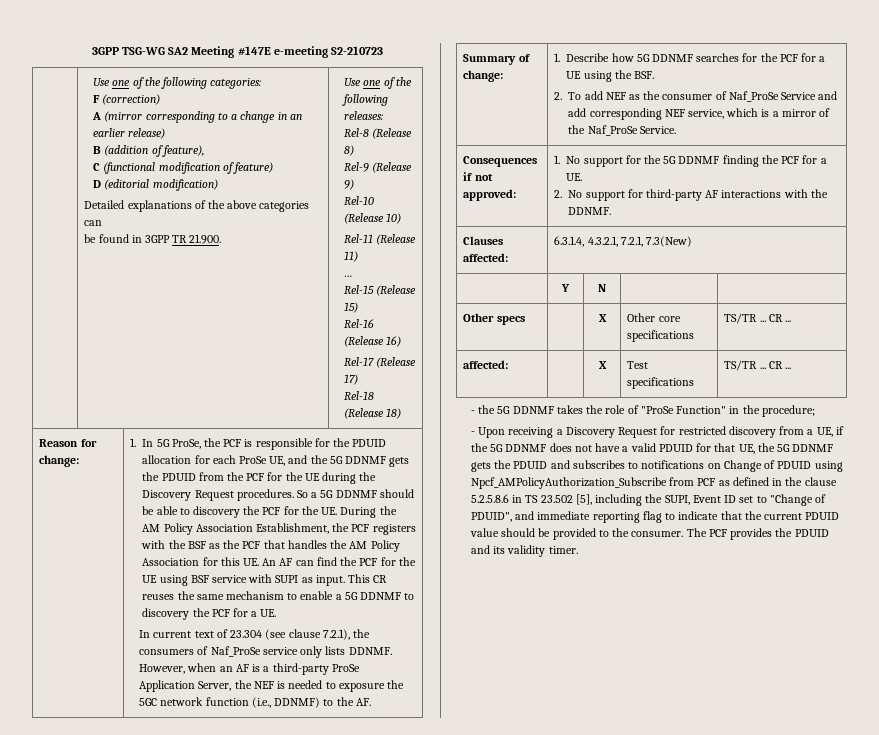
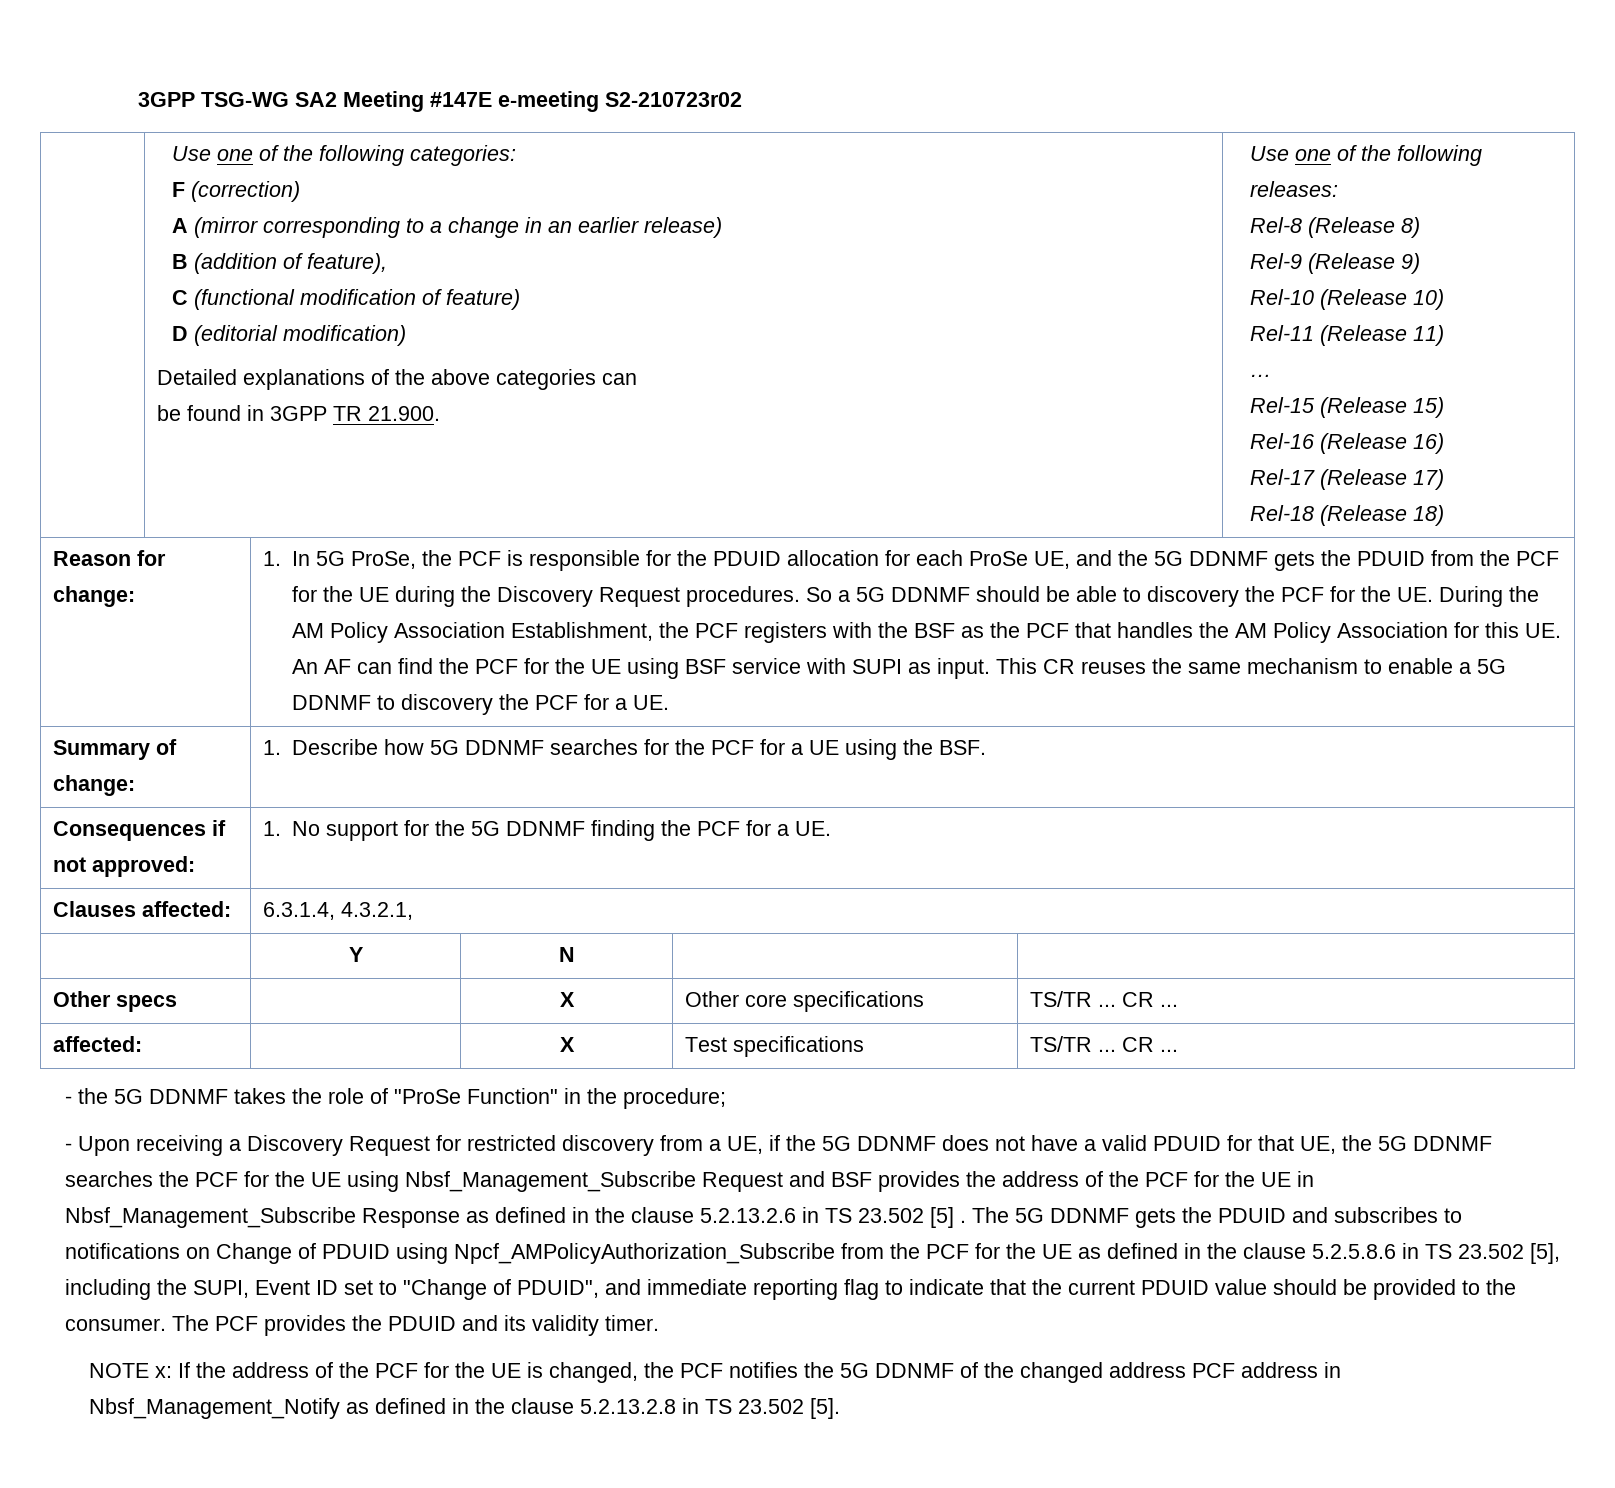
[331,46,384,55] S2-210723 -> [605,92,743,107] S2-210723r02
[139,629,371,640] [139,646,392,658] [139,663,360,675] [139,680,405,692] [139,697,371,708] // In current text of 23.304 (see clause 7.2.1), the consumers of Naf_ProSe service only lists DDNMF. However, when an AF is a third-party ProSe Application Server, the NEF is needed to exposure the 5GC network function (i.e., DDNMF) to the AF. -> (670, 702) none
[554,91,838,102] [568,108,831,120] [568,125,676,136] // 2. To add NEF as the consumer of Naf_ProSe Service and add corresponding NEF service, which is a mirror of the Naf_ProSe Service. -> (987, 747) none
[554,189,828,201] [568,207,612,215] // 2. No support for third-party AF interactions with the DDNMF. -> (832, 828) none
[620,236,692,247] 7.2.1, 7.3(New) -> (414, 911) none
(834, 448) none -> [64,1171,1314,1192] [64,1207,1129,1228] searches the PCF for the UE using Nbsf_Management_Subscribe Request and BSF provides the address of the PCF for the UE in Nbsf_Management_Subscribe Response as defined in the clause 5.2.13.2.6 in TS 23.502 [5] . The 5G DDNMF
[697,478,716,486] PCF -> [889,1243,1072,1259] the PCF for the UE
(578, 550) none -> [89,1362,1342,1383] [89,1398,841,1419] // NOTE x: If the address of the PCF for the UE is changed, the PCF notifies the 5G DDNMF of the changed address PCF address in Nbsf_Management_Notify as defined in the clause 5.2.13.2.8 in TS 23.502 [5].

